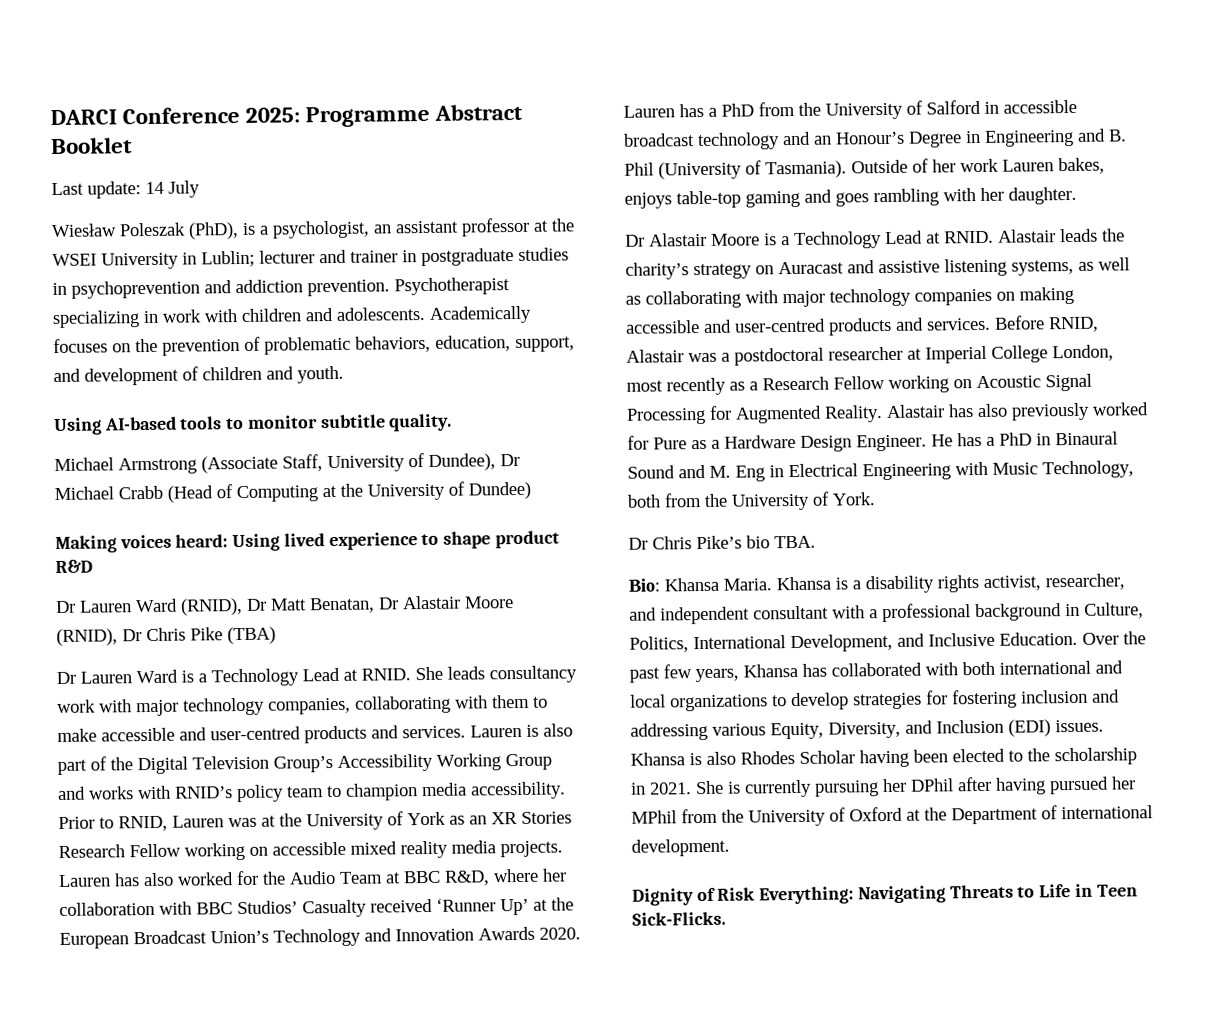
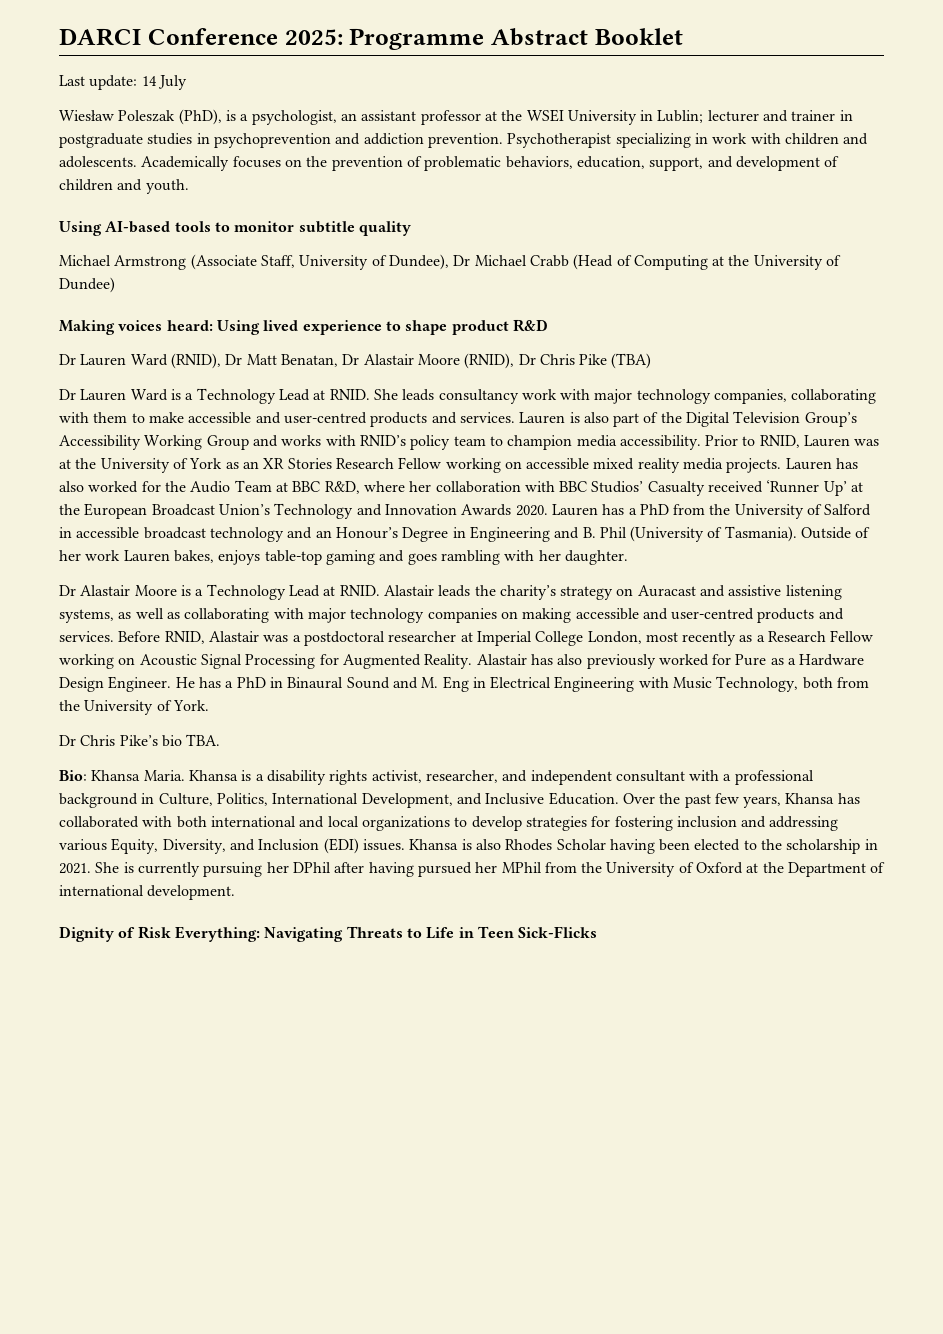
[389,413,453,432] quality. -> [358,221,411,236] quality
[632,911,726,926] Sick-Flicks. -> [518,926,598,938] Sick-Flicks

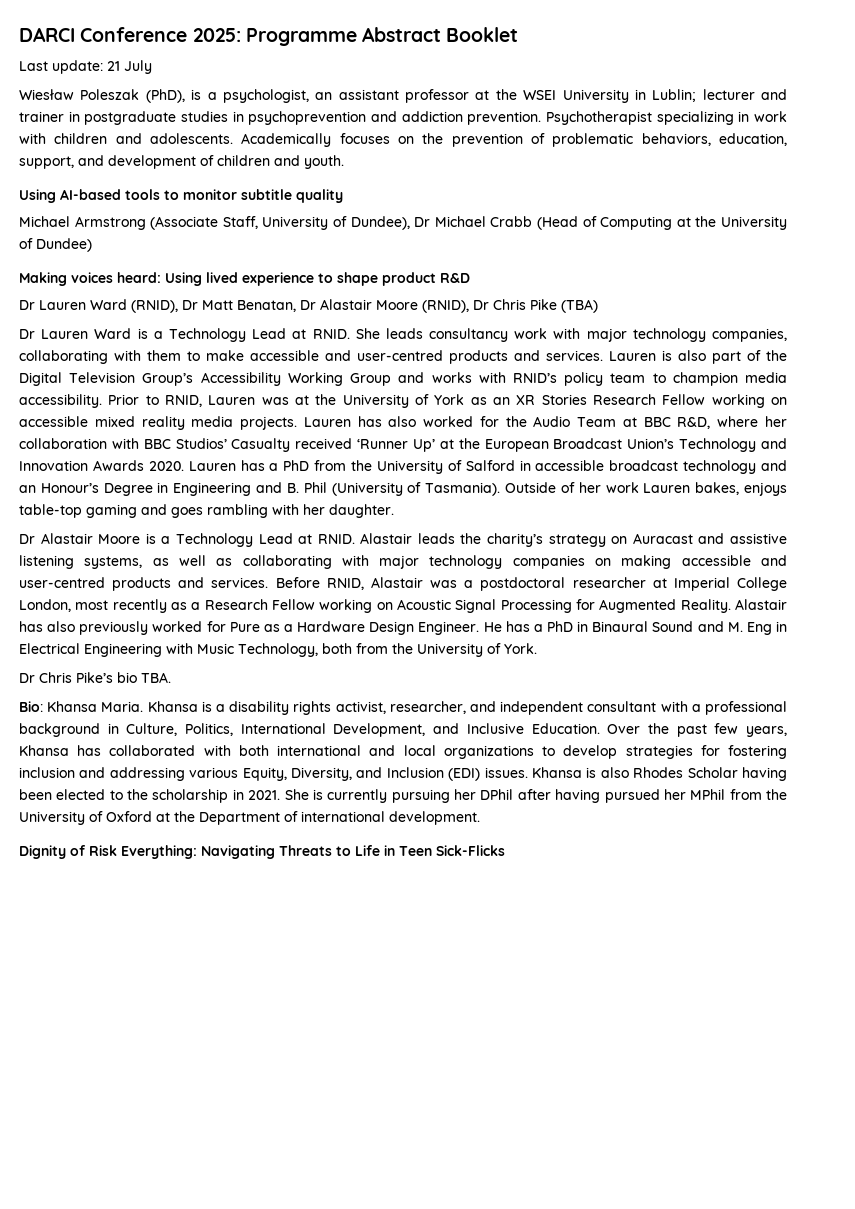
[141,76,157,86] 14 -> [107,61,120,71] 21

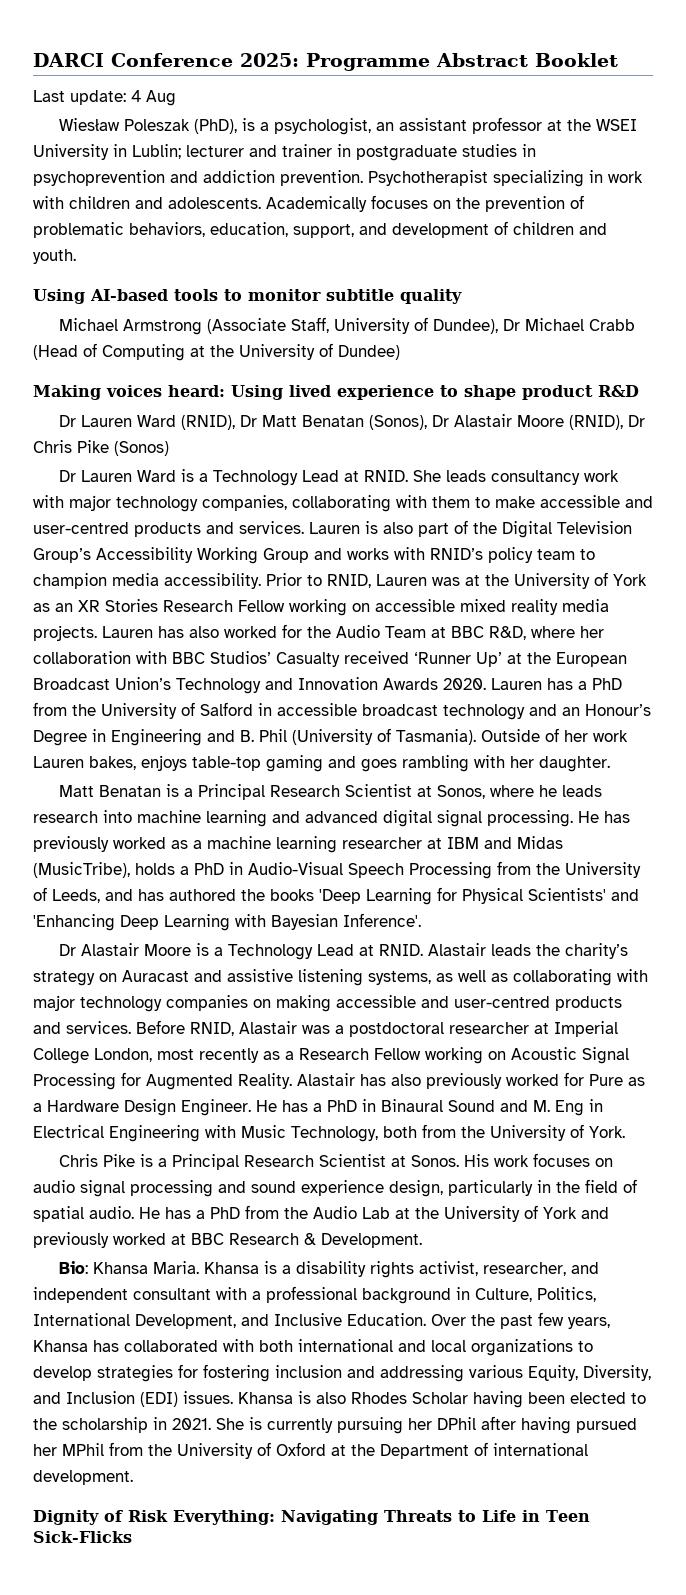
[107,60,152,74] 21 July -> [131,90,176,106] 4 Aug
[237,300,296,312] Benatan, -> [302,415,428,430] Benatan (Sonos),
[561,299,598,313] (TBA) -> [114,441,169,456] (Sonos)
(394, 511) none -> [59,784,603,800] [33,810,630,827] [33,836,563,853] [33,861,641,879] [33,887,639,905] [33,913,421,931] // Matt Benatan is a Principal Research Scientist at Sonos, where he leads research into machine learning and advanced digital signal processing. He has previously worked as a machine learning researcher at IBM and Midas (MusicTribe), holds a PhD in Audio-Visual Speech Processing from the University of Leeds, and has authored the books 'Deep Learning for Physical Scientists' and 'Enhancing Deep Learning with Bayesian Inference'.
[19,672,171,683] Dr Chris Pike’s bio TBA. -> [59,1153,614,1170] [33,1179,637,1197] [33,1205,609,1222] [33,1232,422,1248] Chris Pike is a Principal Research Scientist at Sonos. His work focuses on audio signal processing and sound experience design, particularly in the field of spatial audio. He has a PhD from the Audio Lab at the University of York and previously worked at BBC Research & Development.

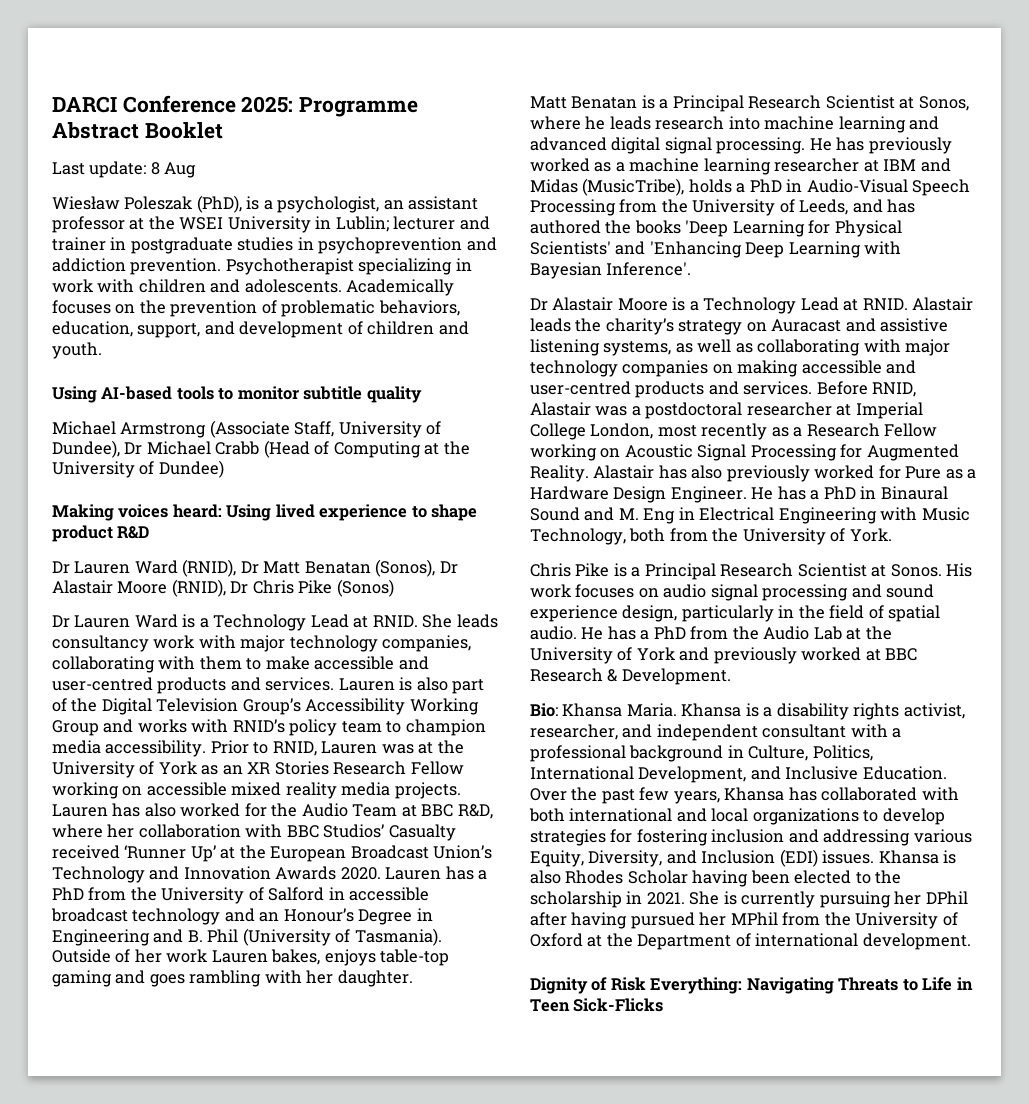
[131,90,141,102] 4 -> [150,162,160,175] 8

